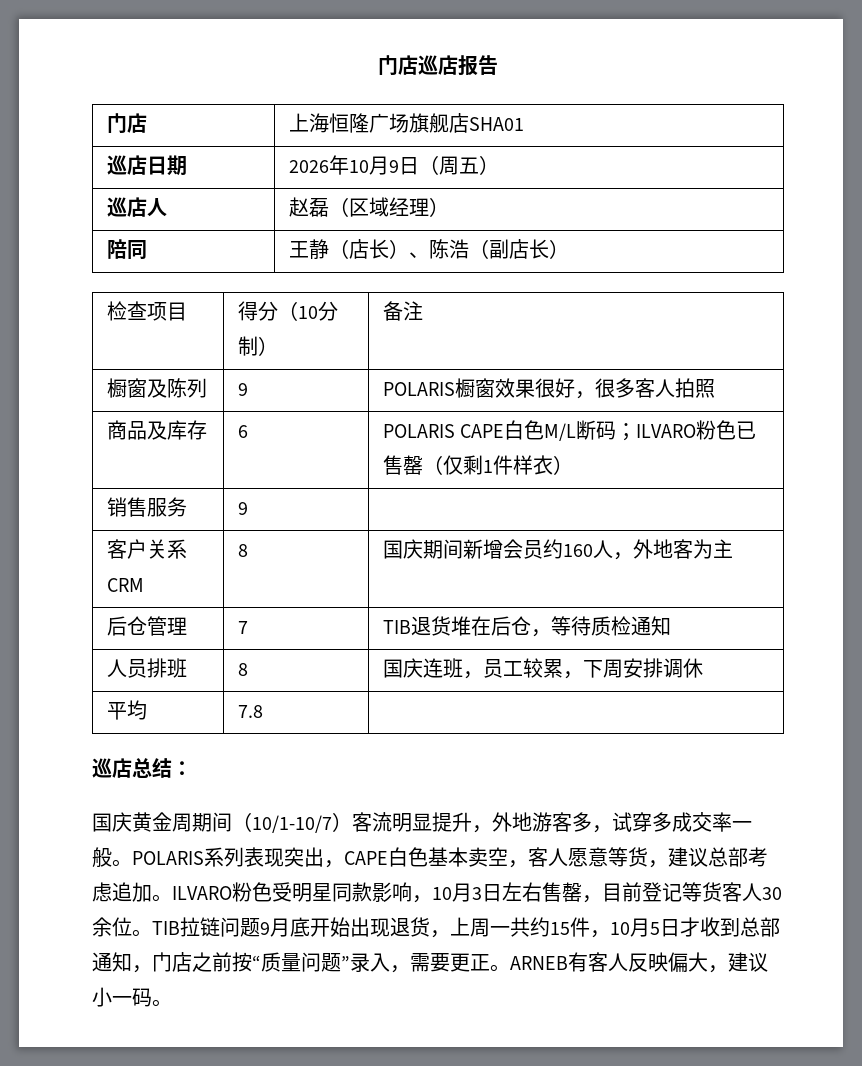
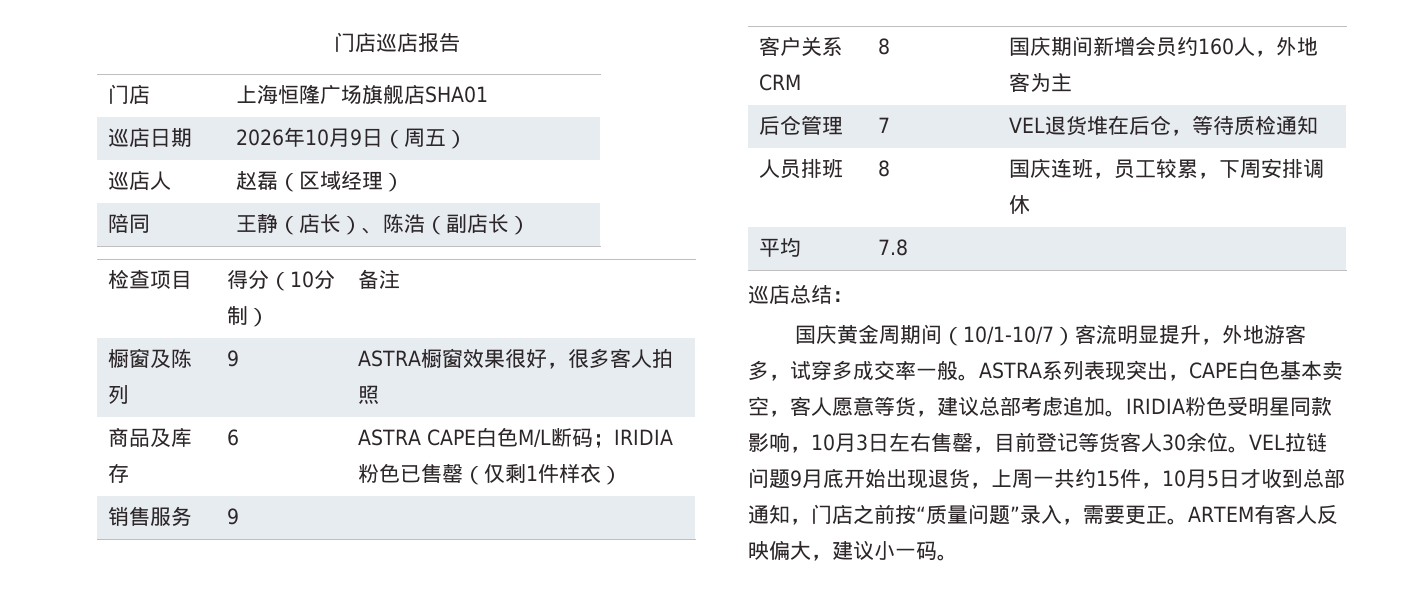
[382,382,455,396] POLARIS -> [358,350,422,367] ASTRA
[382,424,455,438] POLARIS -> [358,429,422,446] ASTRA
[636,424,697,438] ILVARO -> [614,429,674,445] IRIDIA
[382,620,411,634] TIB -> [1009,117,1046,133] VEL
[132,851,204,865] POLARIS -> [979,362,1042,379] ASTRA
[172,886,232,900] ILVARO -> [1126,398,1185,414] IRIDIA
[152,921,180,935] TIB -> [1249,434,1285,450] VEL
[510,956,568,970] ARNEB -> [1188,506,1254,522] ARTEM

